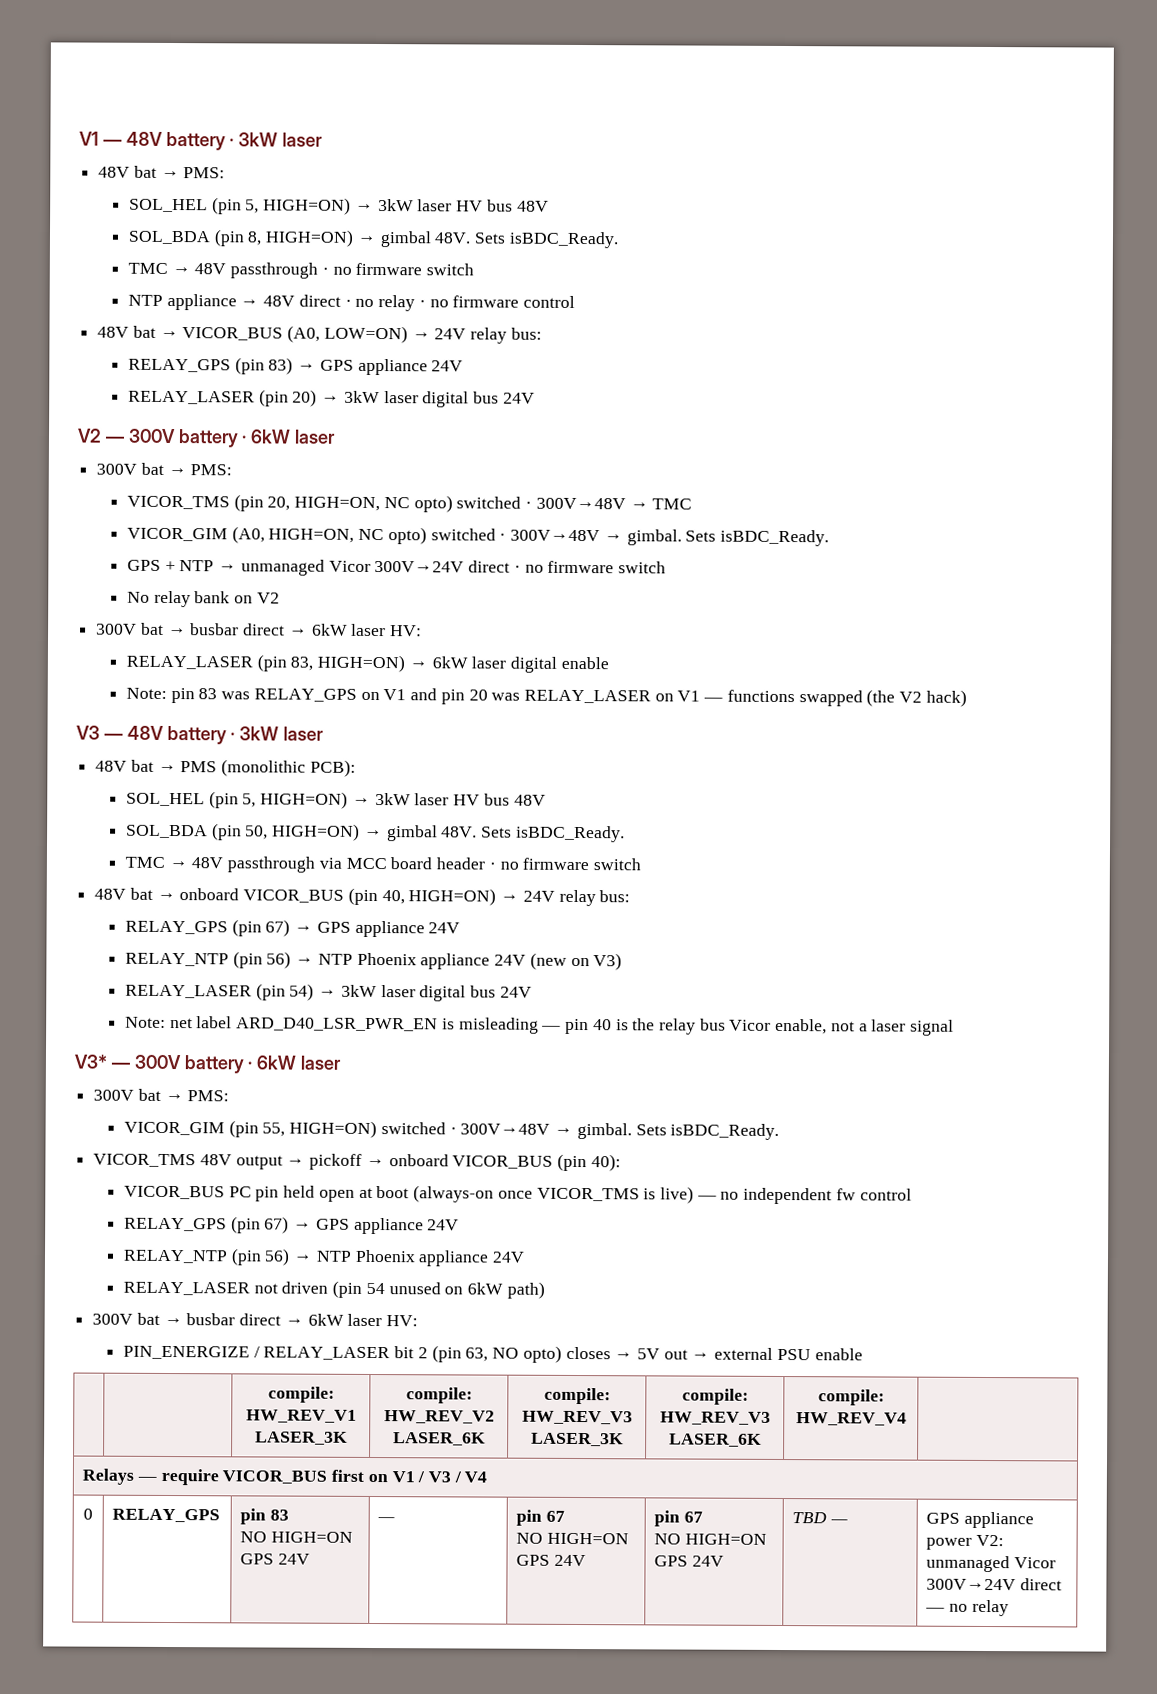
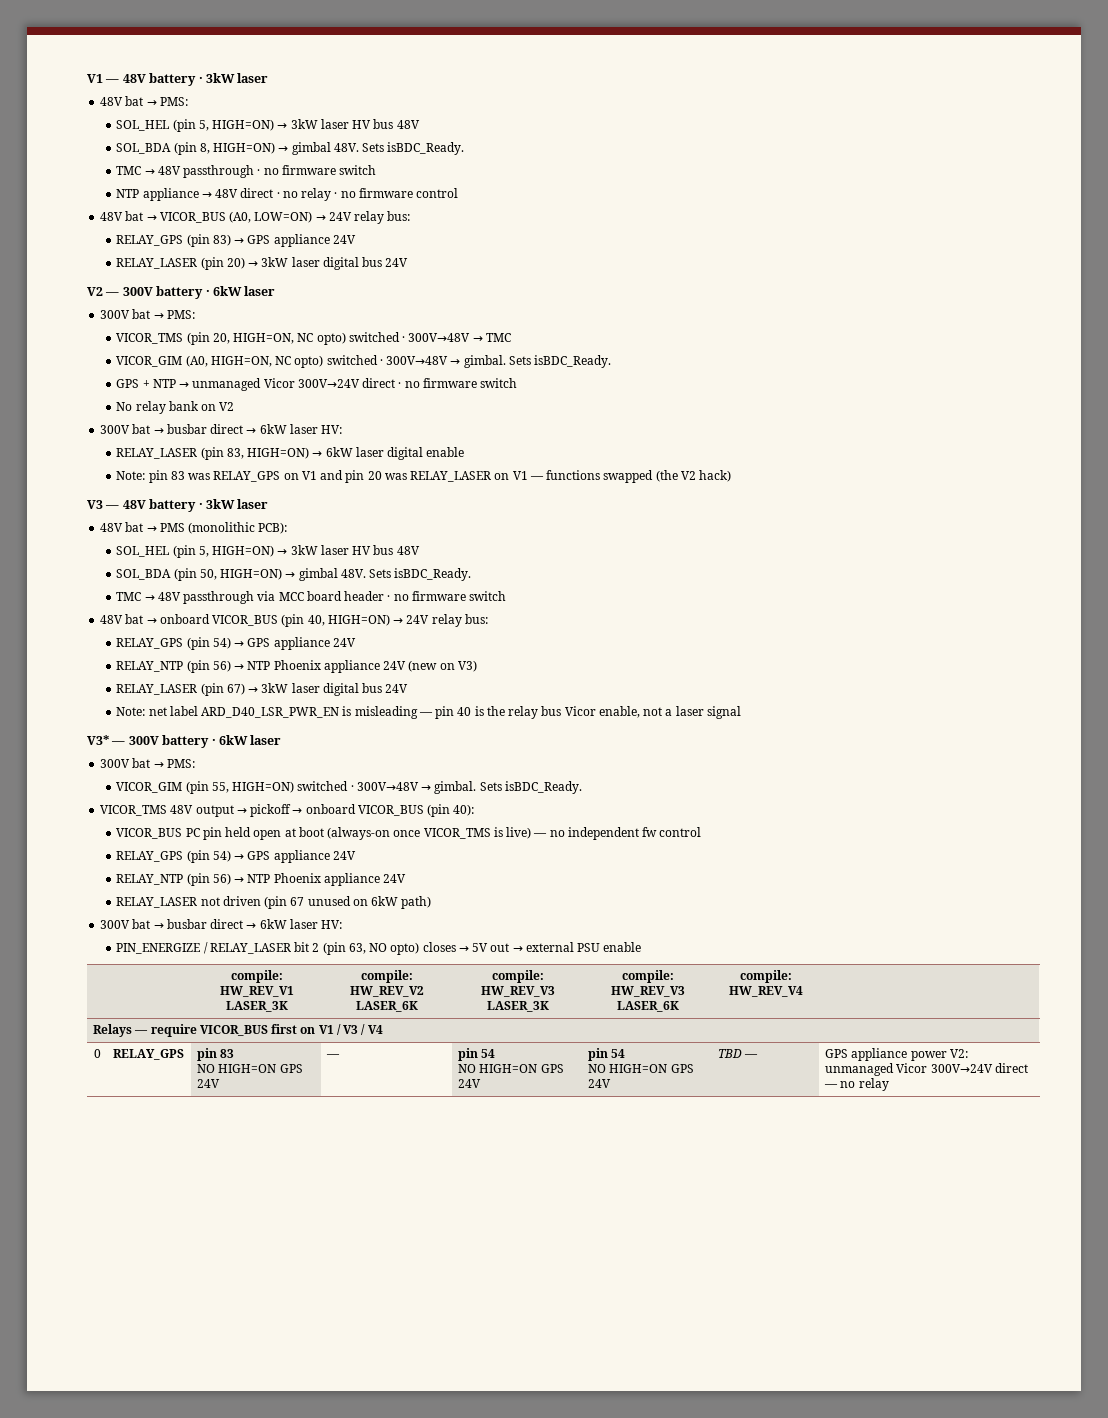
[265,919,291,937] 67) -> [212,637,231,649] 54)
[289,983,315,1001] 54) -> [226,683,245,695] 67)
[264,1216,290,1234] 67) -> [212,850,231,862] 54)
[365,1282,385,1295] 54 -> [290,897,305,906] 67
[545,1510,565,1522] 67 -> [481,1049,496,1058] 54
[683,1511,703,1523] 67 -> [611,1049,626,1058] 54

